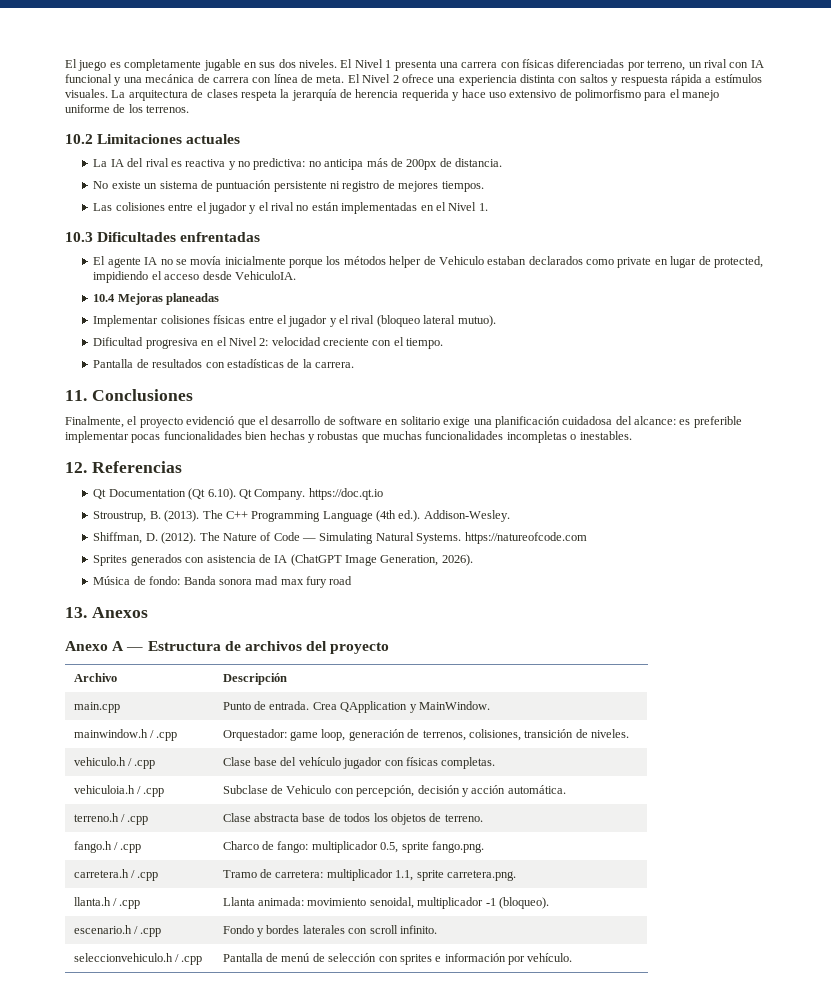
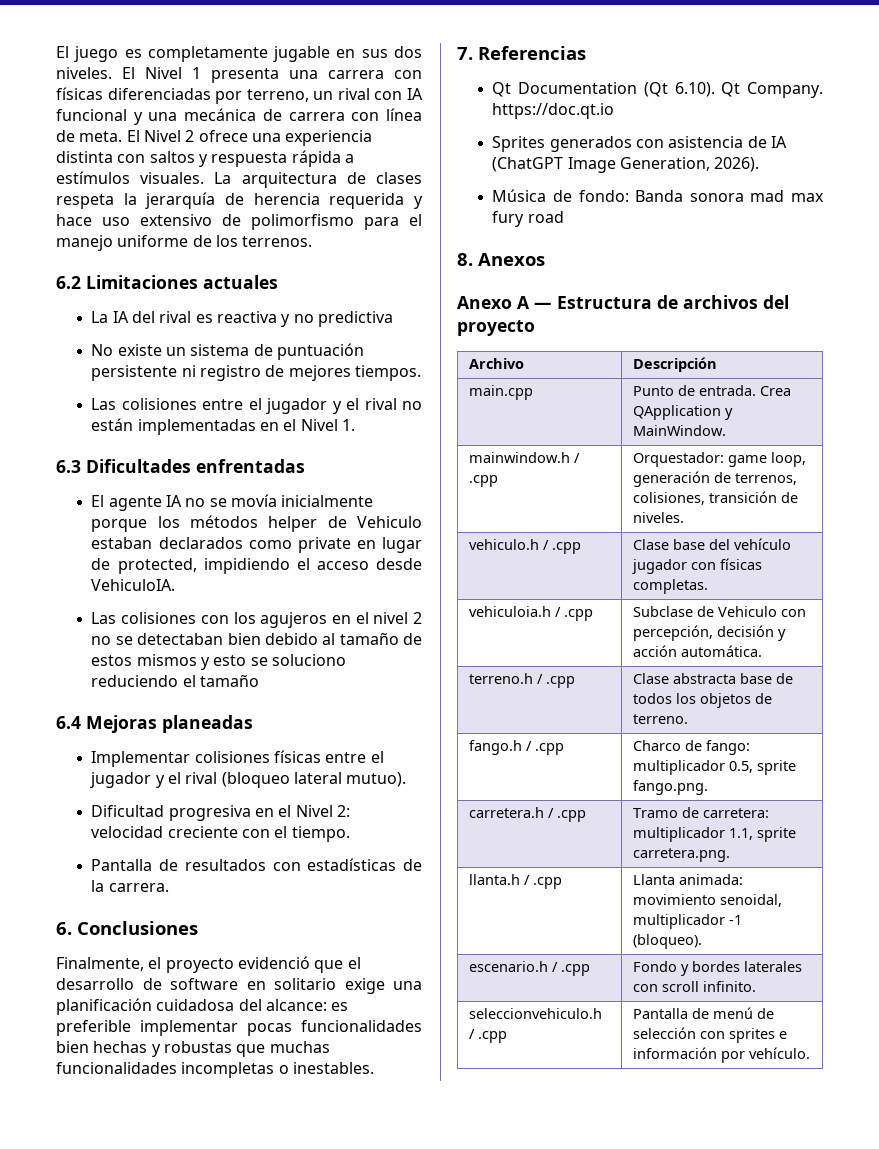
[65,134,93,144] 10.2 -> [56,276,81,289] 6.2
[253,158,503,170] predictiva: no anticipa más de 200px de distancia. -> [317,311,393,327] predictiva
[65,232,93,242] 10.3 -> [56,460,81,473] 6.3
[93,294,116,302] 10.4 -> [91,612,422,628] [91,632,422,645] [91,654,347,670] [91,674,260,687] [56,716,81,729] Las colisiones con los agujeros en el nivel 2 no se detectaban bien debido al tamaño de estos mismos y esto se soluciono reduciendo el tamaño // 6.4
[65,390,87,401] 11. -> [56,922,72,935] 6.
[65,462,87,473] 12. -> [457,47,473,60] 7.
[93,510,510,522] [93,532,587,544] // Stroustrup, B. (2013). The C++ Programming Language (4th ed.). Addison-Wesley. // Shiffman, D. (2012). The Nature of Code — Simulating Natural Systems. https://natureofcode.com -> (615, 111) none
[65,607,87,618] 13. -> [457,253,473,266] 8.

